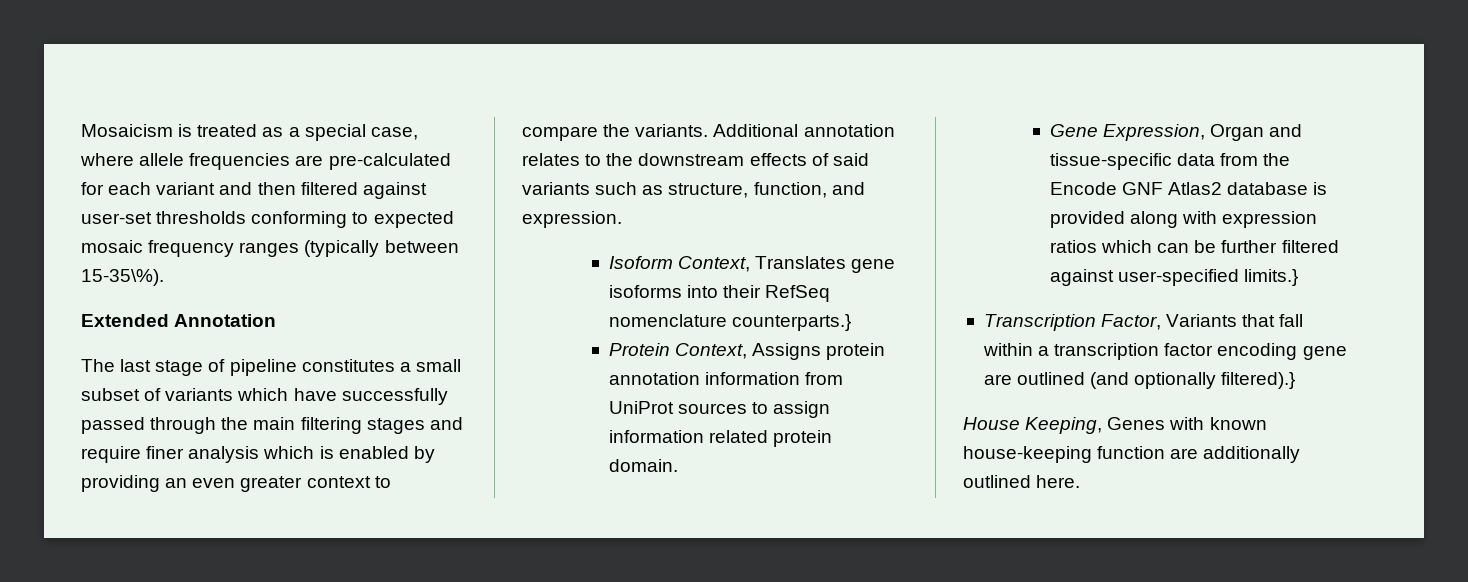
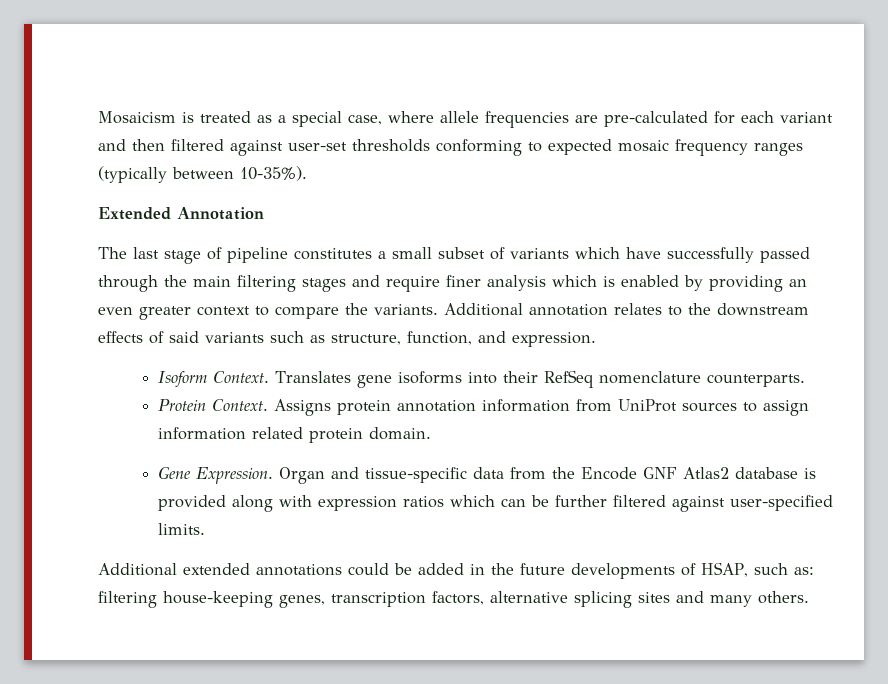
[81,269,164,286] 15-35\%). -> [240,166,307,181] 10-35%).
[678,256,751,272] Context, -> [212,371,269,383] Context.
[732,314,852,331] counterparts.} -> [706,374,805,387] counterparts.
[675,343,748,359] Context, -> [211,399,268,411] Context.
[1103,124,1206,141] Expression, -> [195,467,273,484] Expression.
[1244,269,1299,286] [983,314,1304,331] [982,343,1347,360] [983,372,1296,389] [963,417,1267,434] [963,446,1301,463] [963,475,1081,488] limits.} // Transcription Factor, Variants that fall within a transcription factor encoding gene are outlined (and optionally filtered).} // House Keeping, Genes with known house-keeping function are additionally outlined here. -> [157,523,205,535] [98,562,814,579] [98,591,809,608] limits. // Additional extended annotations could be added in the future developments of HSAP, such as: filtering house-keeping genes, transcription factors, alternative splicing sites and many others.

